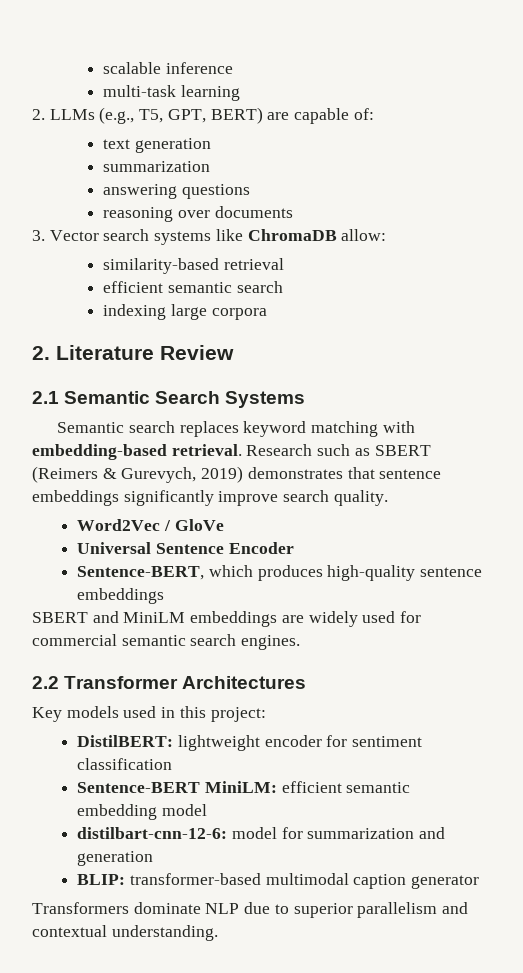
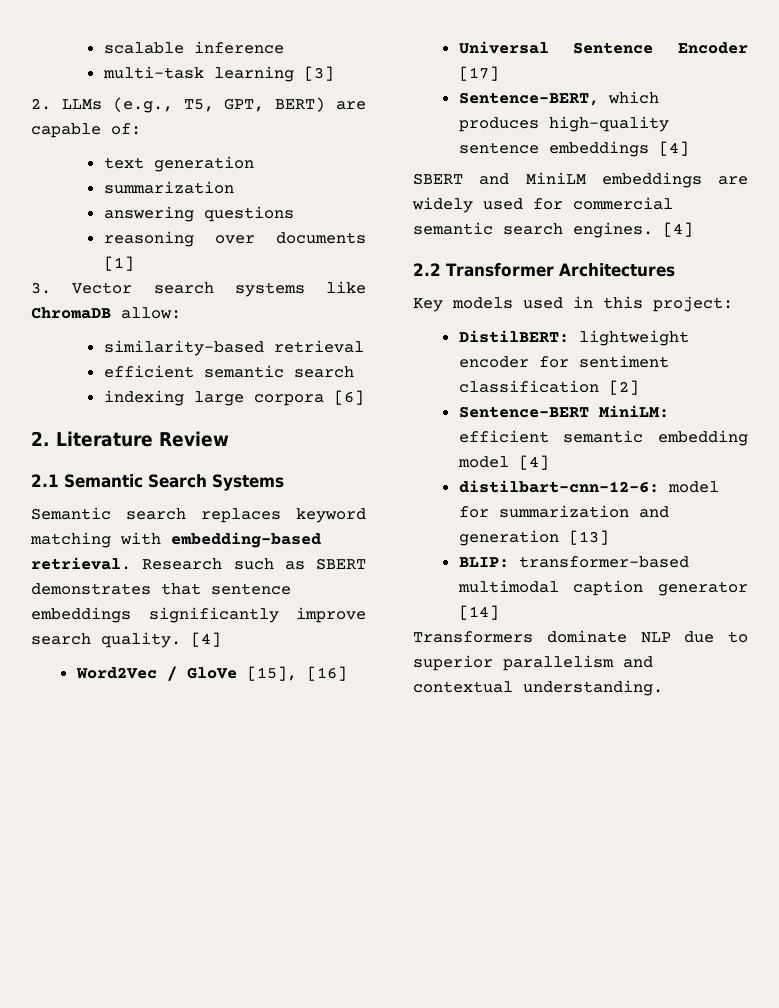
(240, 93) none -> [303,66,334,81] [3]
(293, 212) none -> [103,256,134,271] [1]
(267, 314) none -> [333,390,364,405] [6]
[32,466,244,483] (Reimers & Gurevych, 2019) -> (366, 564) none
(388, 498) none -> [191,632,221,647] [4]
(224, 525) none -> [246,666,347,681] [15], [16]
(294, 548) none -> [458,66,499,81] [17]
(165, 596) none -> [658,141,689,156] [4]
(301, 642) none -> [663,222,693,237] [4]
(173, 764) none -> [608,380,639,395] [2]
(207, 810) none -> [518,455,549,470] [4]
(154, 858) none -> [568,530,609,545] [13]
(480, 882) none -> [458,605,499,620] [14]

